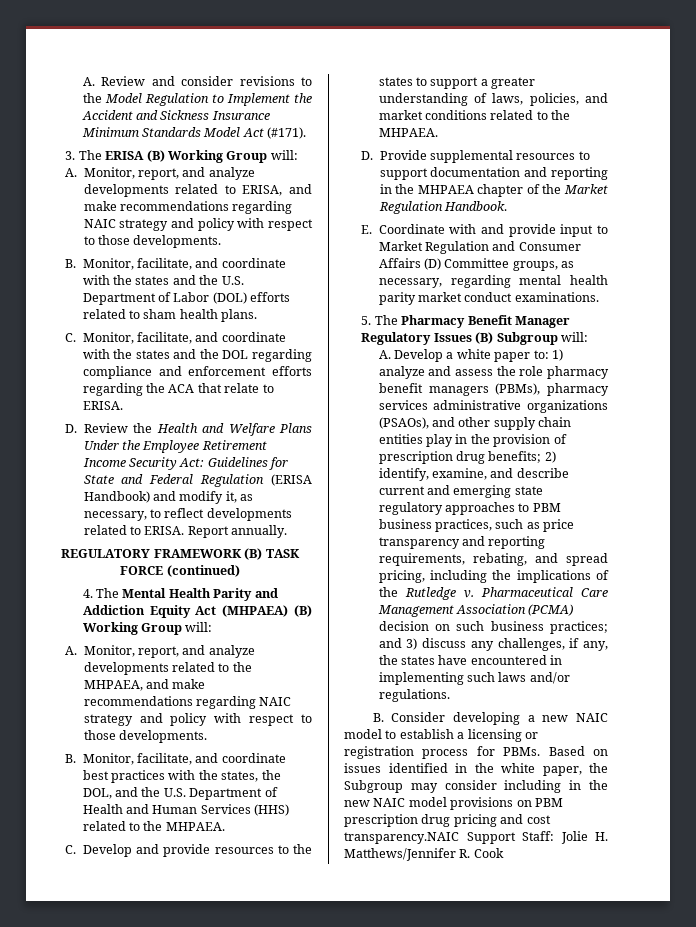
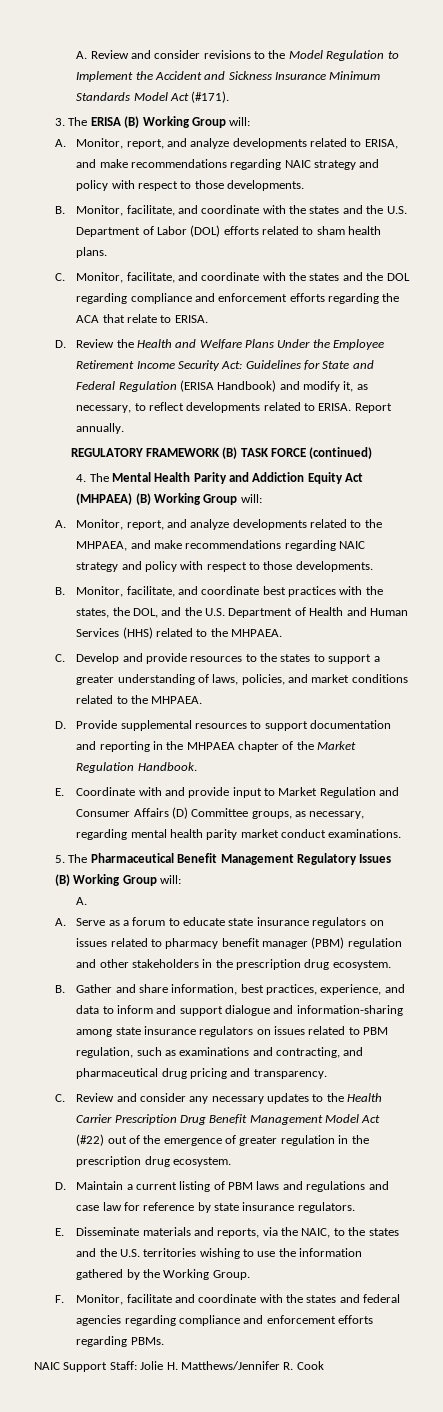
[401,315,570,328] Pharmacy Benefit Manager -> [90,853,294,865] Pharmaceutical Benefit Management
[496,332,588,345] [378,349,563,362] [378,366,609,379] [378,383,609,396] [378,400,608,413] [378,417,572,430] [378,434,567,447] [378,451,556,464] [378,468,569,481] [378,485,543,498] [378,502,561,515] [378,519,575,532] [378,536,546,549] [378,553,608,566] [378,570,609,583] [378,587,608,600] [377,604,574,617] [378,621,608,634] [378,638,608,651] [378,655,563,665] [378,672,570,685] [378,689,450,702] [372,712,608,725] [344,729,538,742] [344,746,608,759] [344,763,608,776] [344,780,608,793] [344,797,563,810] [344,814,551,827] [344,832,459,844] Subgroup will: // A. Develop a white paper to: 1) analyze and assess the role pharmacy benefit managers (PBMs), pharmacy services administrative organizations (PSAOs), and other supply chain entities play in the provision of prescription drug benefits; 2) identify, examine, and describe current and emerging state regulatory approaches to PBM business practices, such as price transparency and reporting requirements, rebating, and spread pricing, including the implications of the Rutledge v. Pharmaceutical Care Management Association (PCMA) decision on such business practices; and 3) discuss any challenges, if any, the states have encountered in implementing such laws and/or regulations. // B. Consider developing a new NAIC model to establish a licensing or registration process for PBMs. Based on issues identified in the white paper, the Subgroup may consider including in the new NAIC model provisions on PBM prescription drug pricing and cost transparency.NAIC -> [73,874,182,886] [76,897,88,905] [55,917,384,928] [76,937,402,949] [76,959,391,970] [55,984,405,995] [76,1005,403,1016] [76,1026,389,1037] [76,1047,364,1058] [76,1068,327,1079] [55,1093,383,1104] [76,1114,381,1125] [76,1134,369,1146] [76,1156,231,1167] [55,1181,389,1192] [76,1202,355,1213] [55,1227,399,1238] [76,1248,363,1259] [76,1269,250,1280] [55,1294,401,1305] [76,1315,374,1326] [76,1336,164,1347] [34,1362,60,1370] Working Group will: // A. // A. Serve as a forum to educate state insurance regulators on issues related to pharmacy benefit manager (PBM) regulation and other stakeholders in the prescription drug ecosystem. // B. Gather and share information, best practices, experience, and data to inform and support dialogue and information-sharing among state insurance regulators on issues related to PBM regulation, such as examinations and contracting, and pharmaceutical drug pricing and transparency. // C. Review and consider any necessary updates to the Health Carrier Prescription Drug Benefit Management Model Act (#22) out of the emergence of greater regulation in the prescription drug ecosystem. // D. Maintain a current listing of PBM laws and regulations and case law for reference by state insurance regulators. // E. Disseminate materials and reports, via the NAIC, to the states and the U.S. territories wishing to use the information gathered by the Working Group. // F. Monitor, facilitate and coordinate with the states and federal agencies regarding compliance and enforcement efforts regarding PBMs. // NAIC

